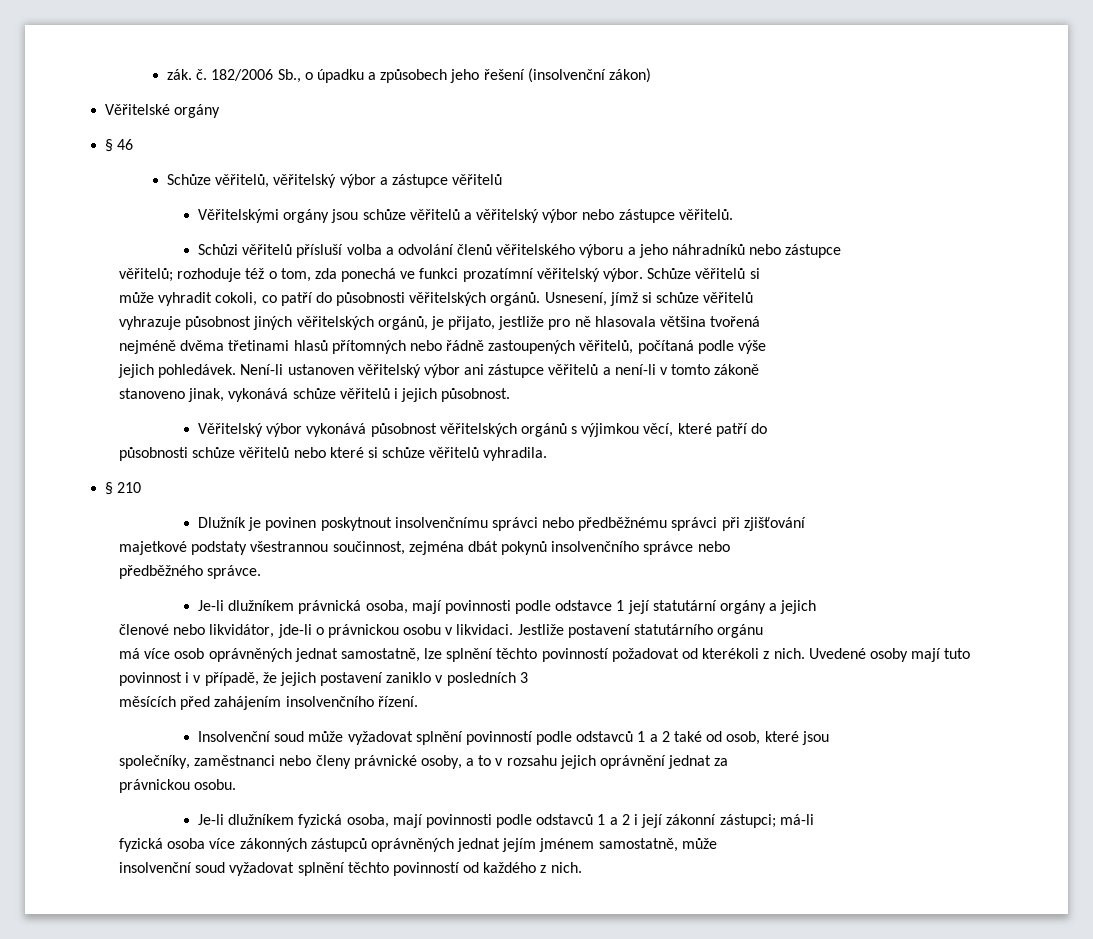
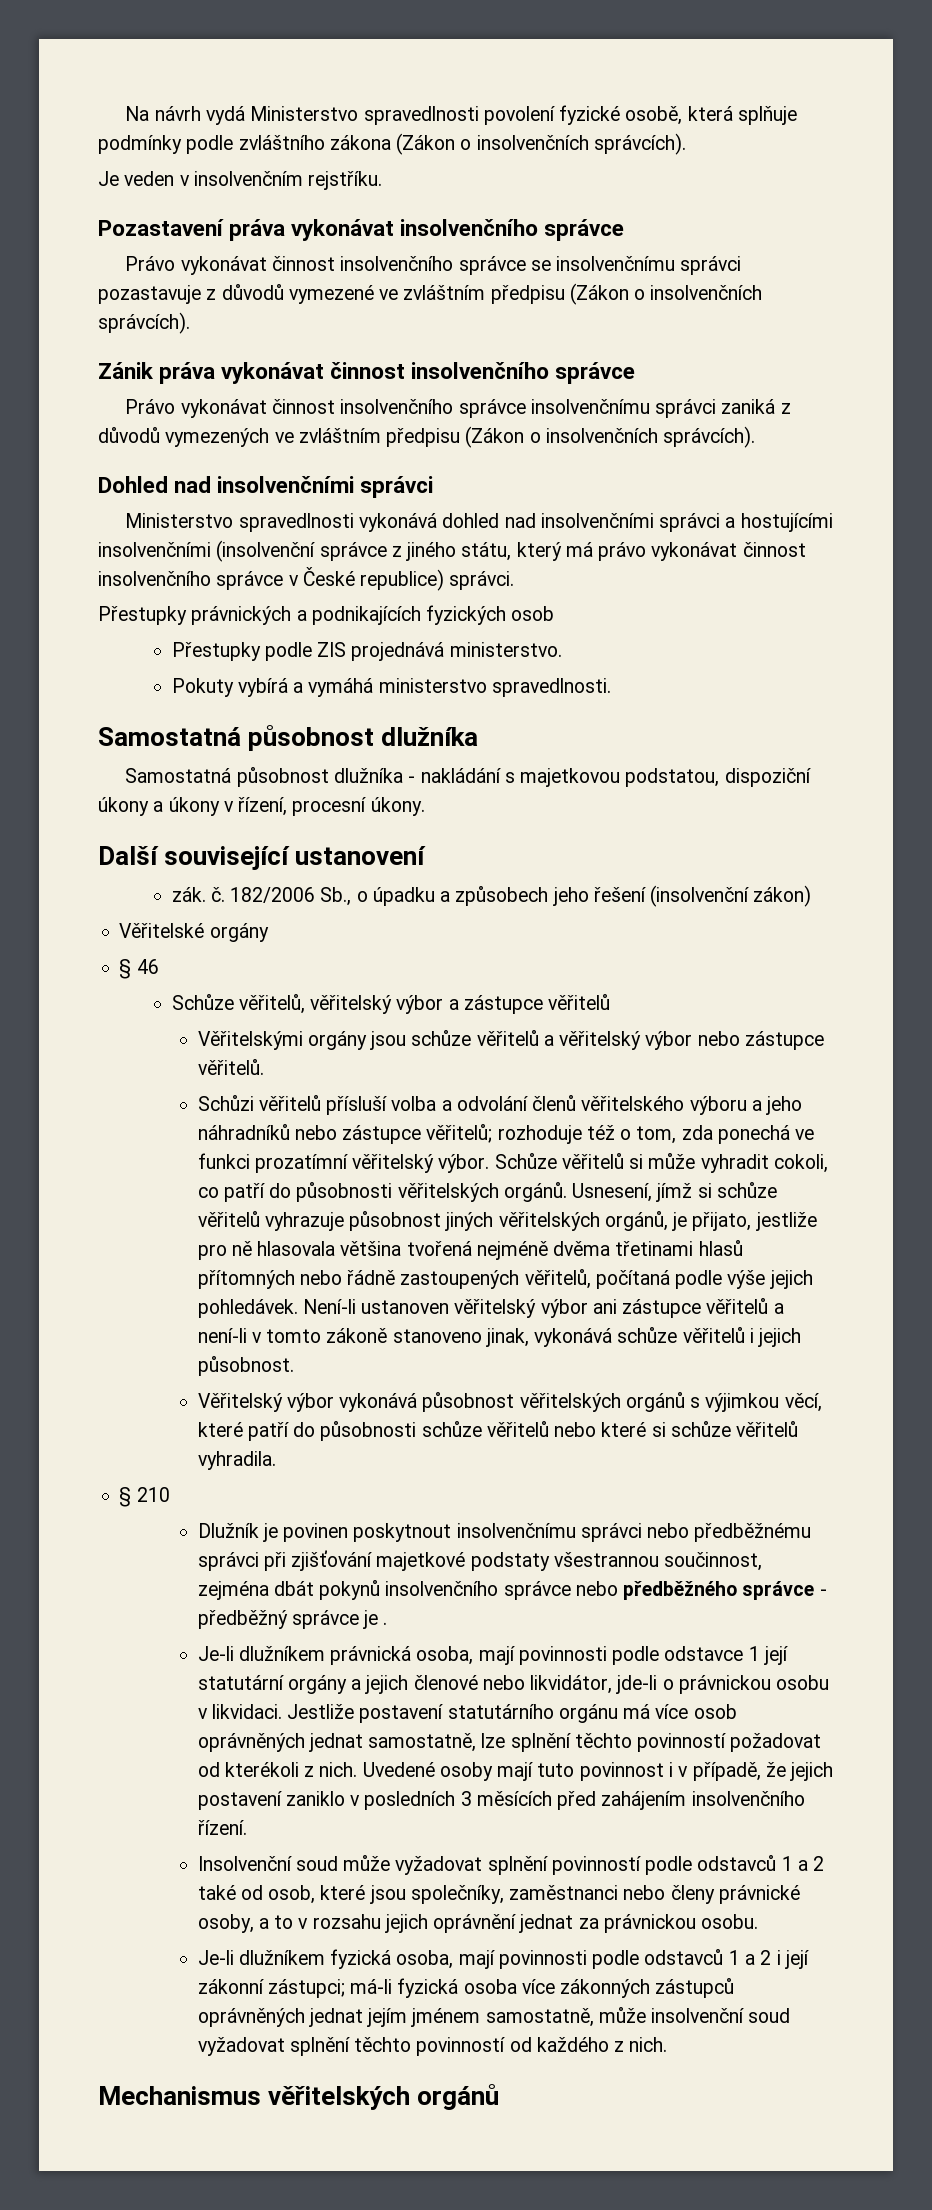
(166, 74) none -> [125,105,797,125] [98,133,686,155] [98,171,383,190] [98,219,625,241] [125,256,742,275] [98,283,763,305] [98,312,190,334] [98,362,636,384] [125,399,791,418] [98,426,756,448] [98,476,434,498] [125,513,833,532] [98,540,806,562] [98,567,515,591] [98,605,555,625] [171,642,562,661] [171,678,611,697] [98,725,479,751] [125,767,811,787] [98,797,425,816] [98,846,427,870] Na návrh vydá Ministerstvo spravedlnosti povolení fyzické osobě, která splňuje podmínky podle zvláštního zákona (Zákon o insolvenčních správcích). // Je veden v insolvenčním rejstříku. // Pozastavení práva vykonávat insolvenčního správce // Právo vykonávat činnost insolvenčního správce se insolvenčnímu správci pozastavuje z důvodů vymezené ve zvláštním předpisu (Zákon o insolvenčních správcích). // Zánik práva vykonávat činnost insolvenčního správce // Právo vykonávat činnost insolvenčního správce insolvenčnímu správci zaniká z důvodů vymezených ve zvláštním předpisu (Zákon o insolvenčních správcích). // Dohled nad insolvenčními správci // Ministerstvo spravedlnosti vykonává dohled nad insolvenčními správci a hostujícími insolvenčními (insolvenční správce z jiného státu, který má právo vykonávat činnost insolvenčního správce v České republice) správci. // Přestupky právnických a podnikajících fyzických osob // Přestupky podle ZIS projednává ministerstvo. // Pokuty vybírá a vymáhá ministerstvo spravedlnosti. // Samostatná působnost dlužníka // Samostatná působnost dlužníka - nakládání s majetkovou podstatou, dispoziční úkony a úkony v řízení, procesní úkony. // Další související ustanovení //
(842, 251) // -> (422, 1134) none
(760, 273) // -> (644, 1161) none
(754, 297) // -> (260, 1219) none
(761, 321) // -> (472, 1248) none
(766, 347) // -> (766, 1279) none
(760, 369) // -> (388, 1335) none
(767, 428) // -> (316, 1429) none
(806, 524) // -> (373, 1560) none
[118,565,262,579] // předběžného správce. -> [623,1581,827,1600] [197,1610,388,1629] předběžného správce - předběžný správce je .
(817, 607) // -> (409, 1684) none
(764, 631) // -> (618, 1713) none
(528, 677) // -> (472, 1798) none
(829, 738) // -> (406, 1894) none
(729, 762) // -> (599, 1923) none
(814, 819) // -> (393, 1986) none
(717, 843) // -> (646, 2015) none
(582, 867) none -> [98,2084,500,2110] // Mechanismus věřitelských orgánů

